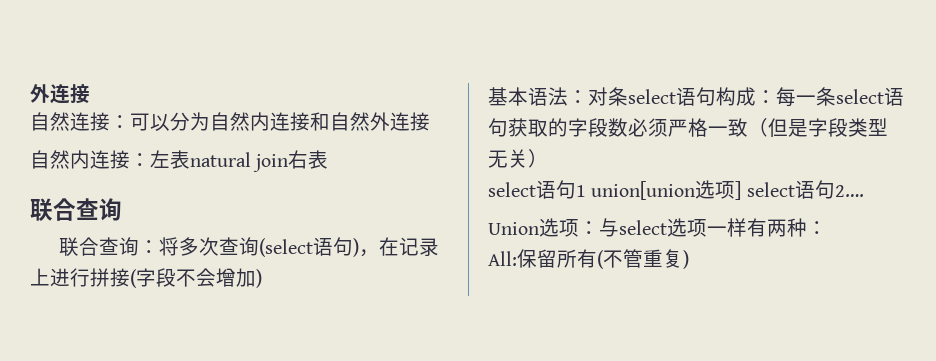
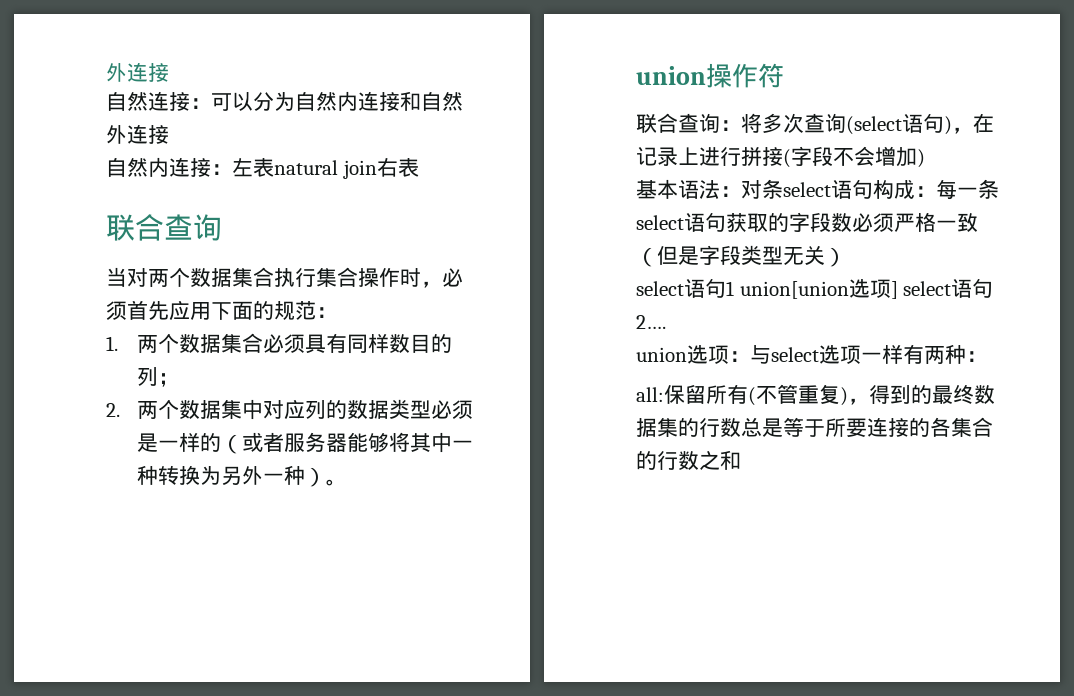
(122, 209) none -> [106,267,463,288] [106,300,337,320] [106,333,452,354] [136,367,179,387] [106,399,473,420] [136,432,473,454] [136,465,347,487] [636,63,784,88] // 当对两个数据集合执行集合操作时，必须首先应用下面的规范： // 1.两个数据集合必须具有同样数目的列； // 2.两个数据集中对应列的数据类型必须是一样的（或者服务器能够将其中一种转换为另外一种）。 // union操作符
[488,222,539,235] Union -> [636,347,687,362] union
[488,251,517,266] All: -> [636,387,664,402] all:
(689, 259) none -> [848,385,995,405] [636,417,993,437] [636,450,741,470] ，得到的最终数据集的行数总是等于所要连接的各集合的行数之和

